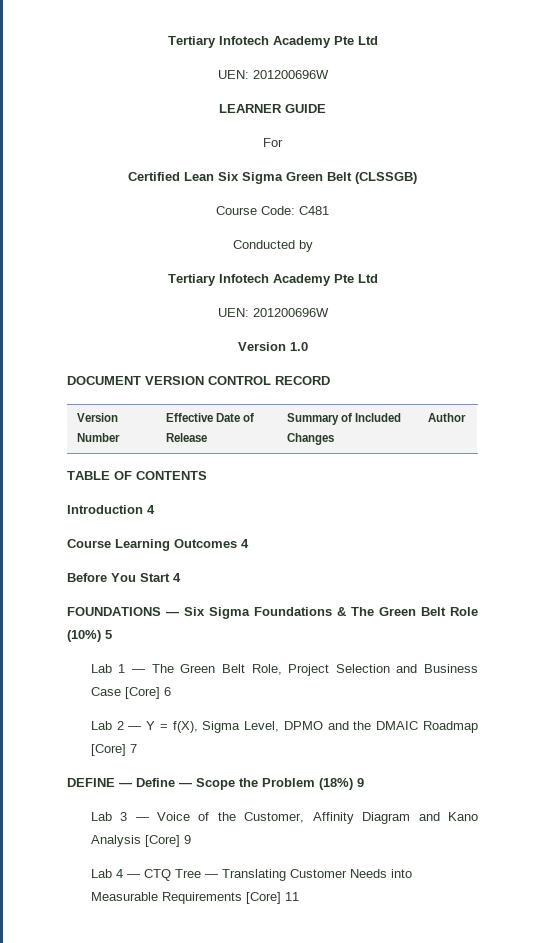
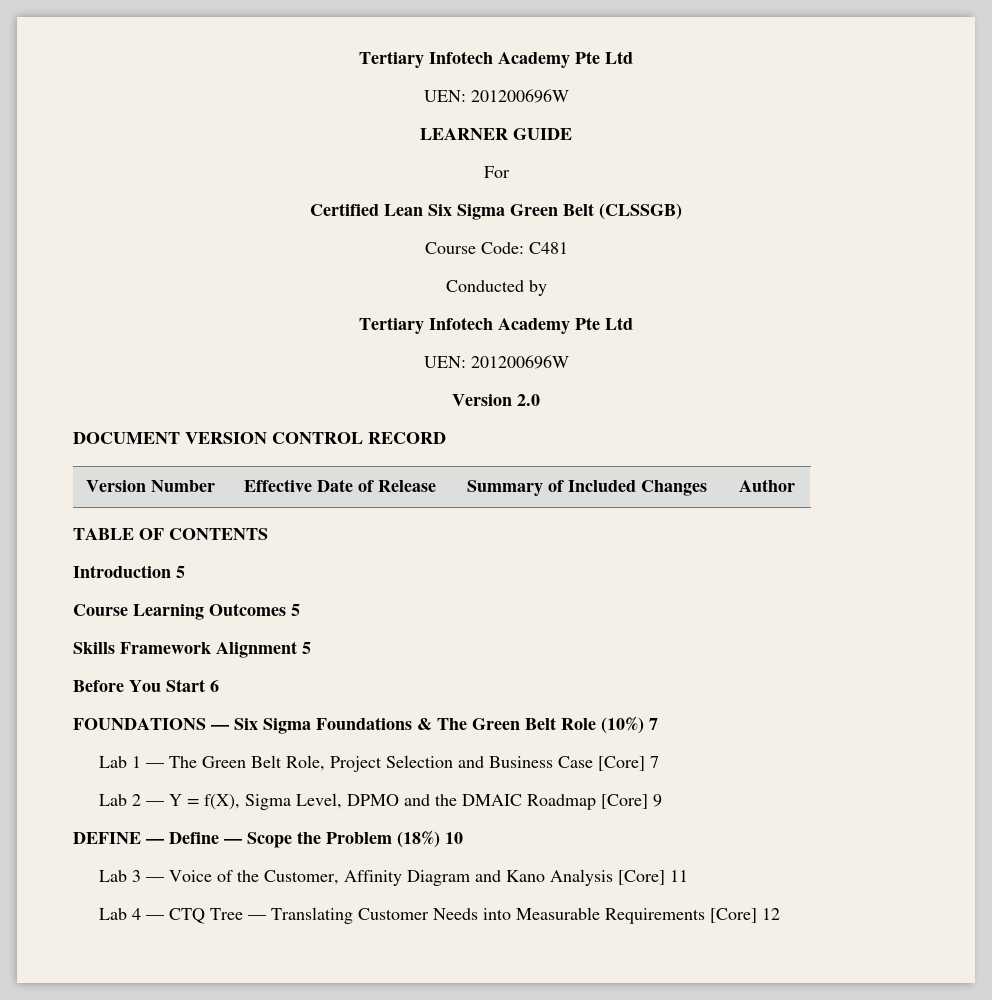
[289,342,308,351] 1.0 -> [517,394,540,406] 2.0
[147,505,155,514] 4 -> [176,566,185,578] 5
[241,539,249,548] 4 -> [291,604,300,616] [73,641,311,658] 5 // Skills Framework Alignment 5
[173,573,181,582] 4 -> [210,680,219,692] 6
[105,630,112,639] 5 -> [649,718,658,730] 7
[163,687,171,696] 6 -> [649,756,659,768] 7
[129,744,137,753] 7 -> [652,794,662,807] 9
[357,778,364,787] 9 -> [445,832,463,844] 10
[183,835,191,844] 9 -> [669,870,688,882] 11
[284,892,299,901] 11 -> [761,908,780,920] 12

